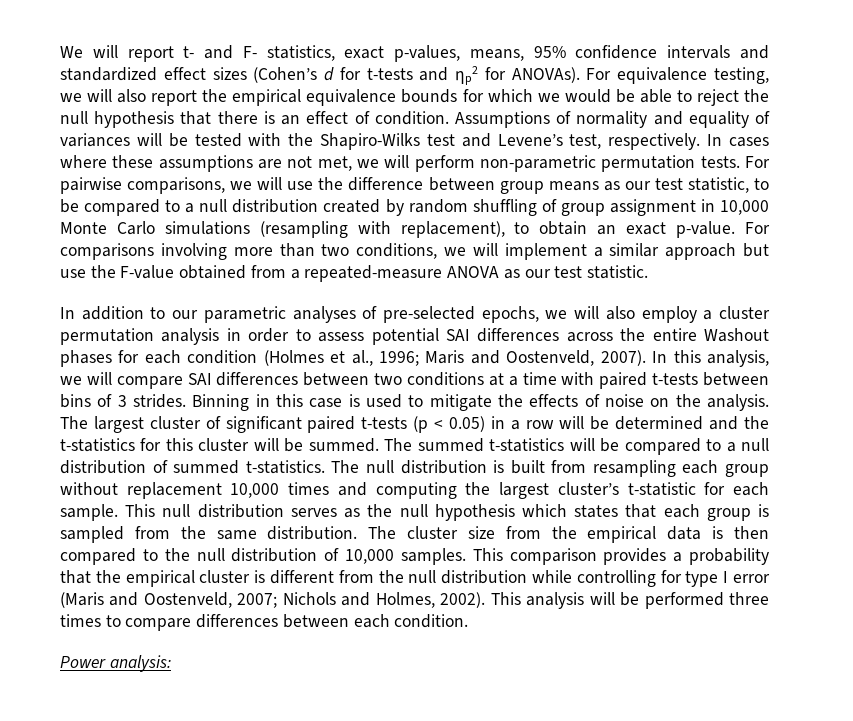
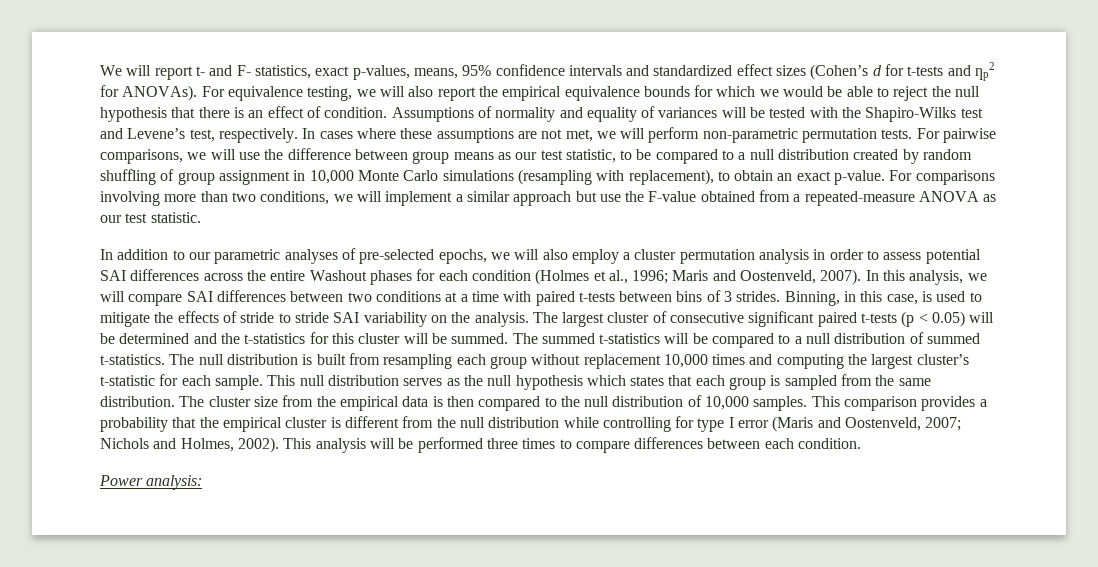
[192,394,250,411] Binning -> [784,291,840,306] Binning,
[309,398,343,408] case -> [886,294,918,305] case,
[605,394,644,407] noise -> [240,312,427,327] stride to stride SAI variability
(221, 422) none -> [670,312,745,323] consecutive
[490,416,554,430] in a row -> (966, 319) none

